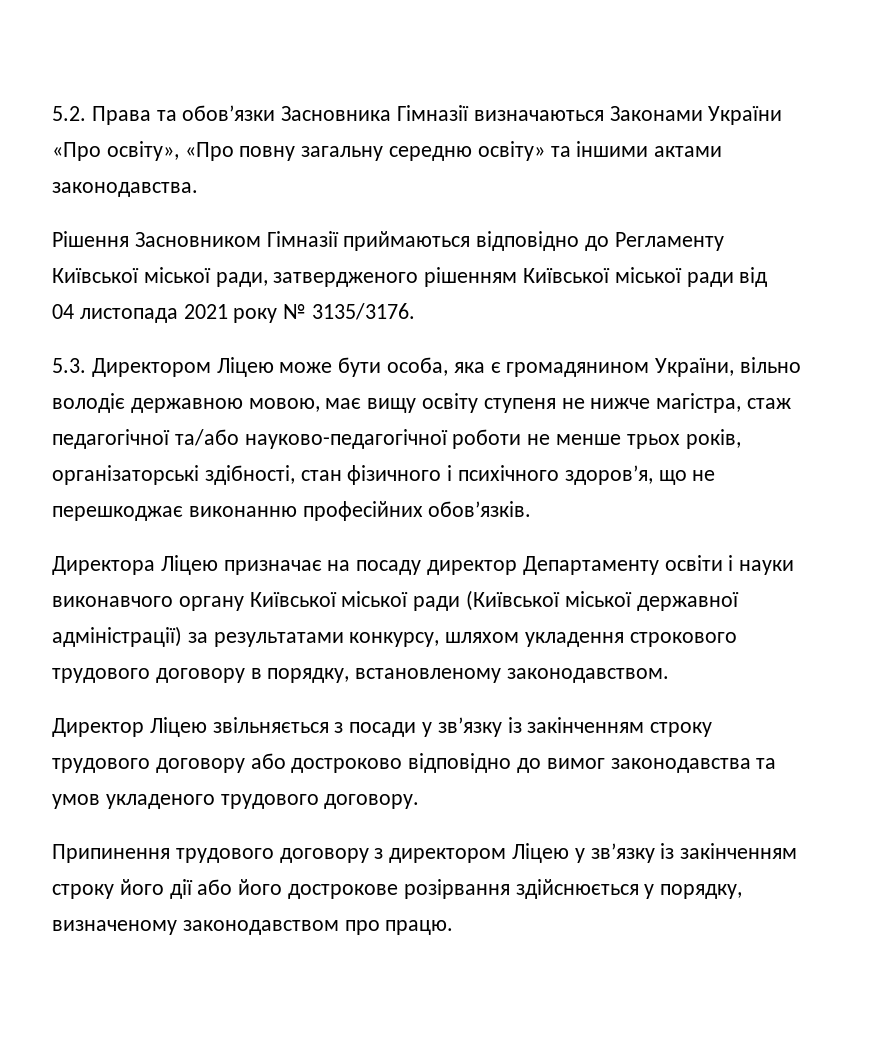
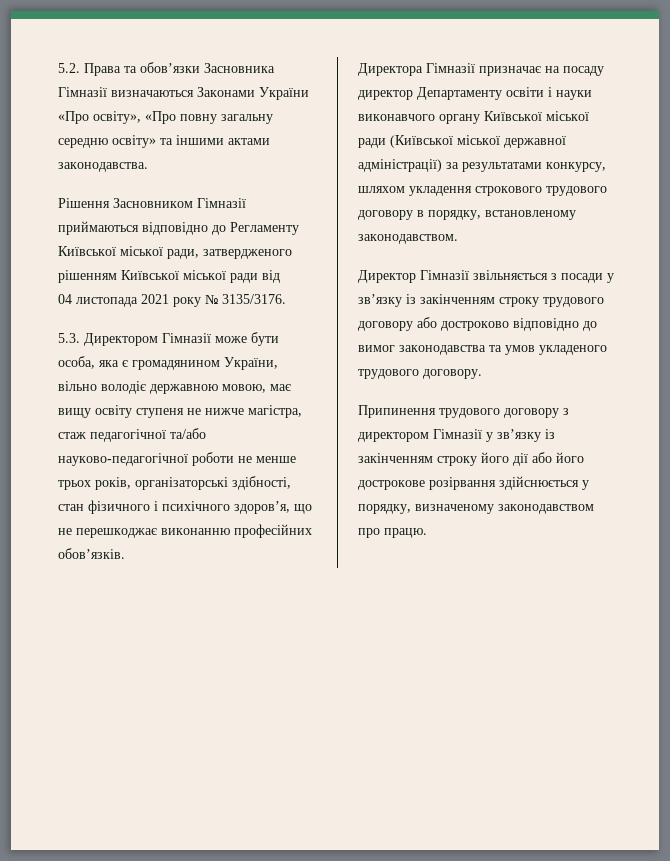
[216,357,274,377] Ліцею -> [162,333,211,343] Гімназії
[160,555,218,575] Ліцею -> [426,63,475,73] Гімназії
[149,717,207,737] Ліцею -> [420,270,469,280] Гімназії
[512,843,570,863] Ліцею -> [433,429,482,439] Гімназії

